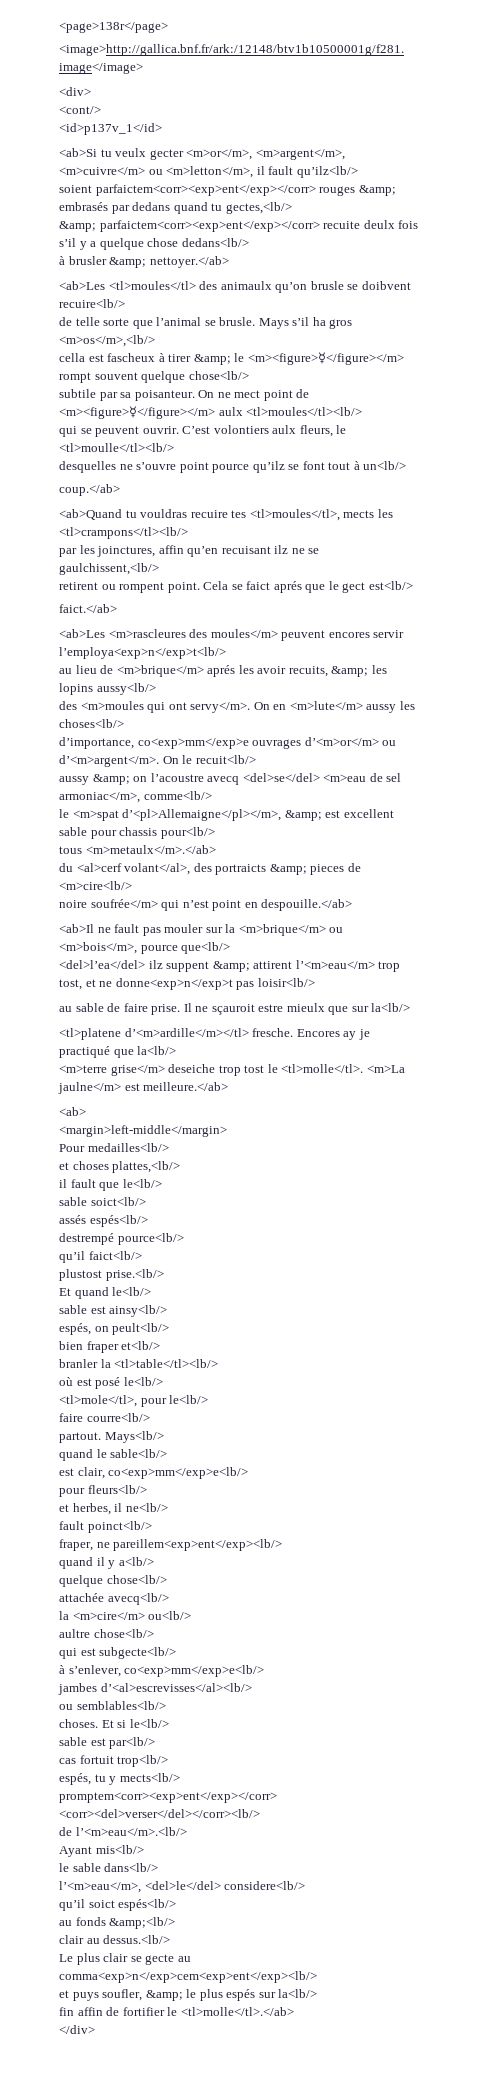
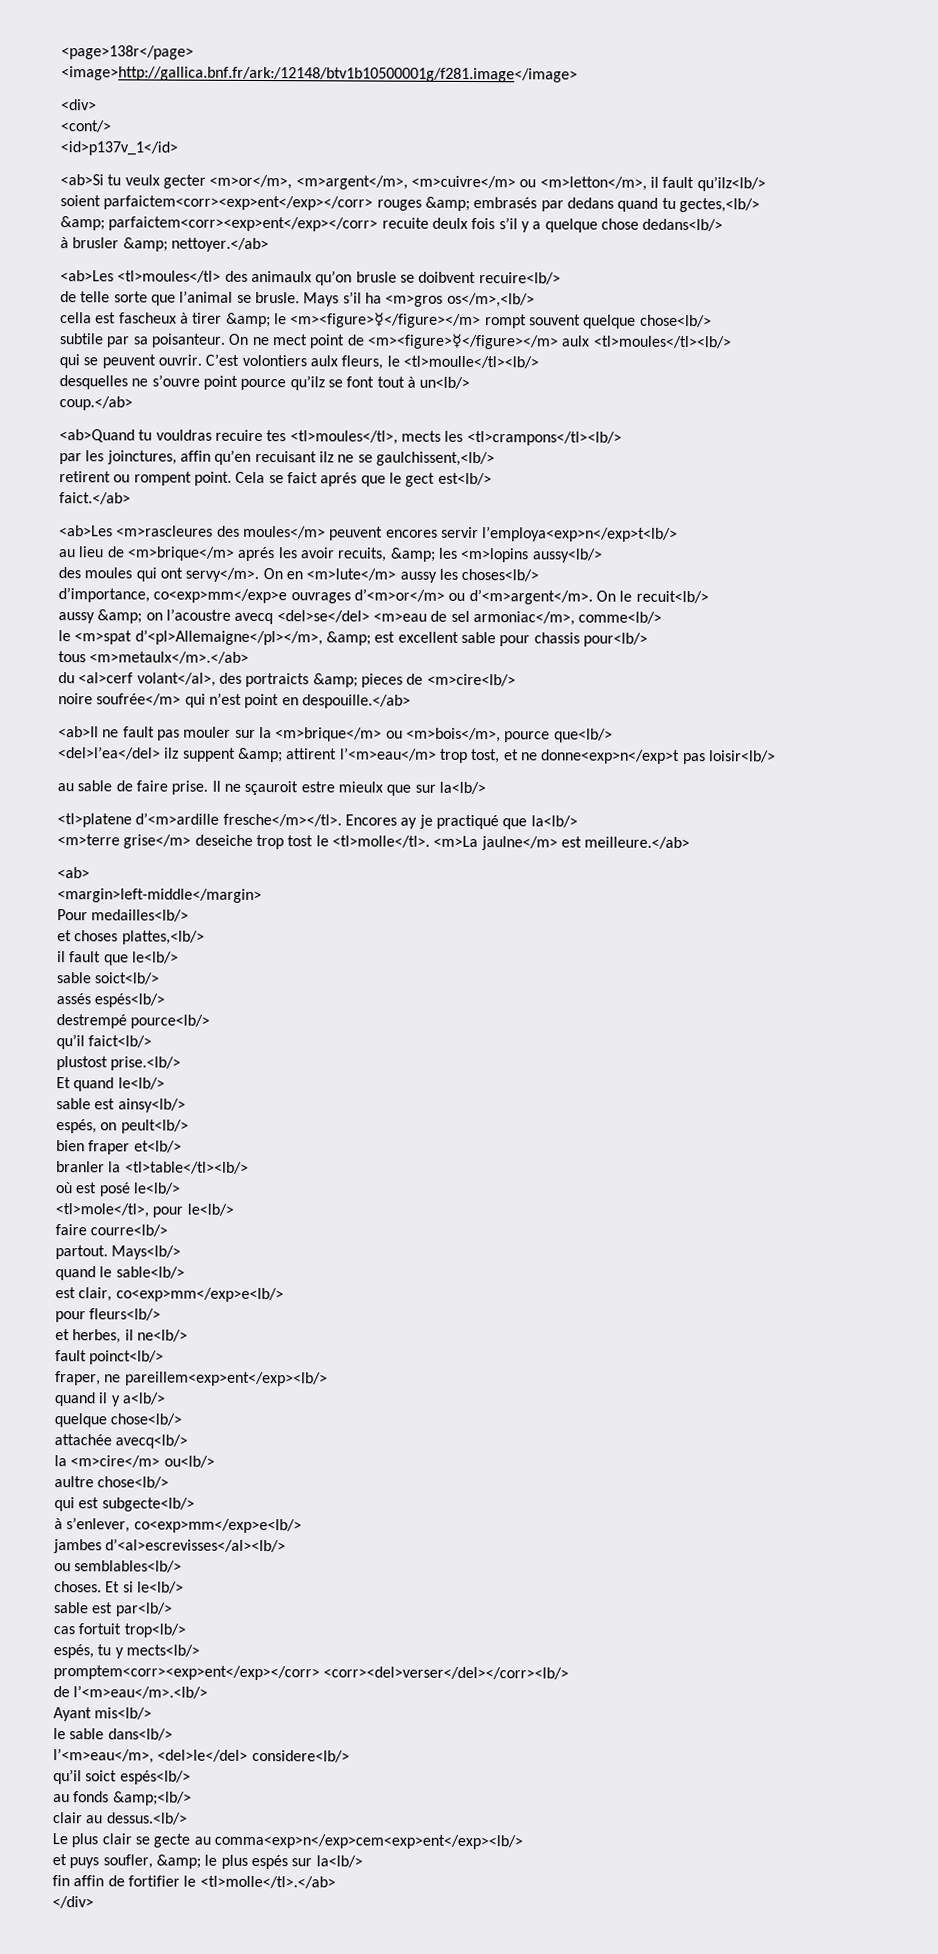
[329,319,353,329] [59,335,155,347] gros <m>os</m>,<lb/> -> [385,292,535,308] <m>gros os</m>,<lb/>
[59,683,93,695] lopins -> [460,547,530,563] <m>lopins
[80,701,144,710] <m>moules -> [84,567,133,579] moules
[124,1028,294,1037] d’<m>ardille</m></tl> fresche. -> [135,812,342,827] d’<m>ardille fresche</m></tl>.

